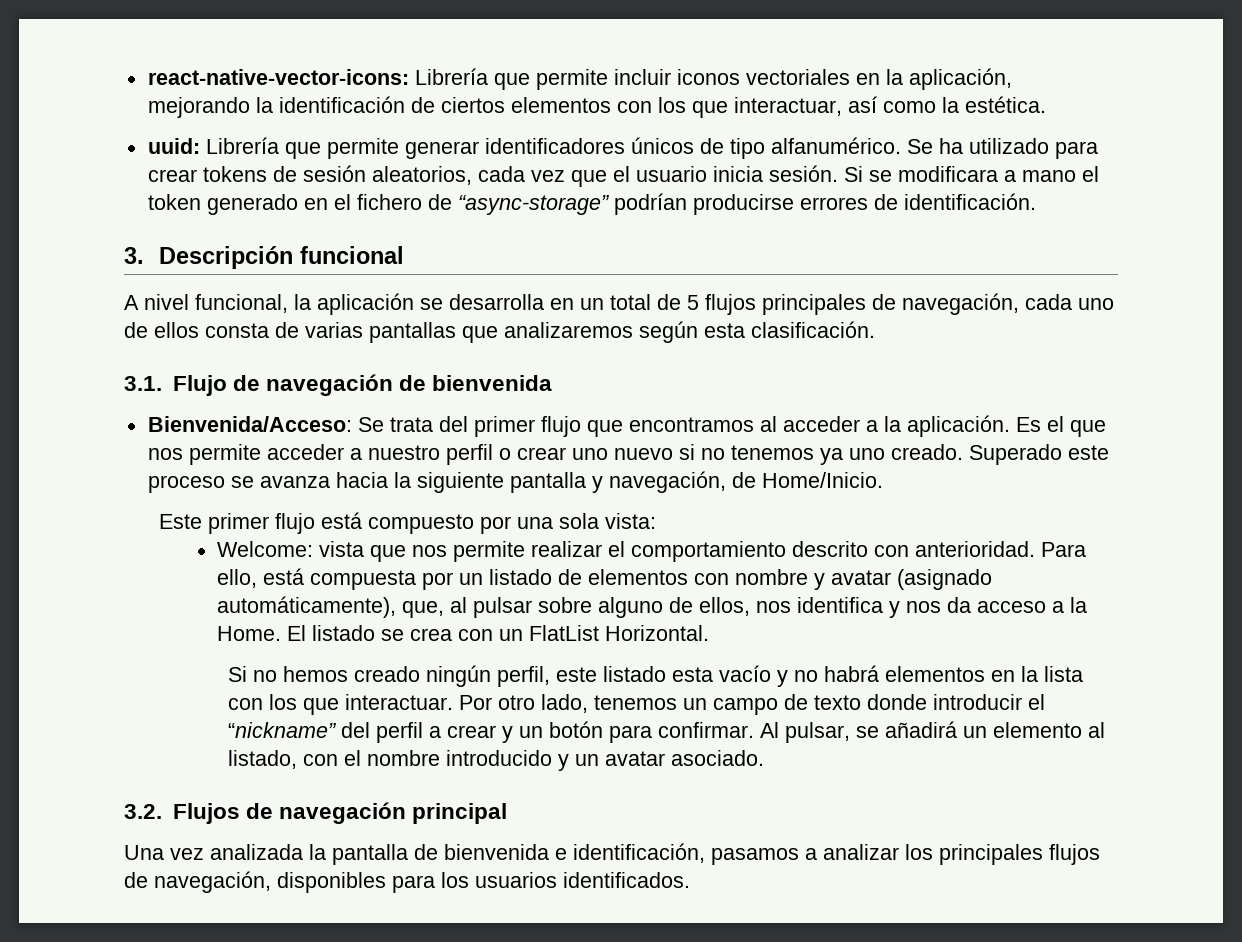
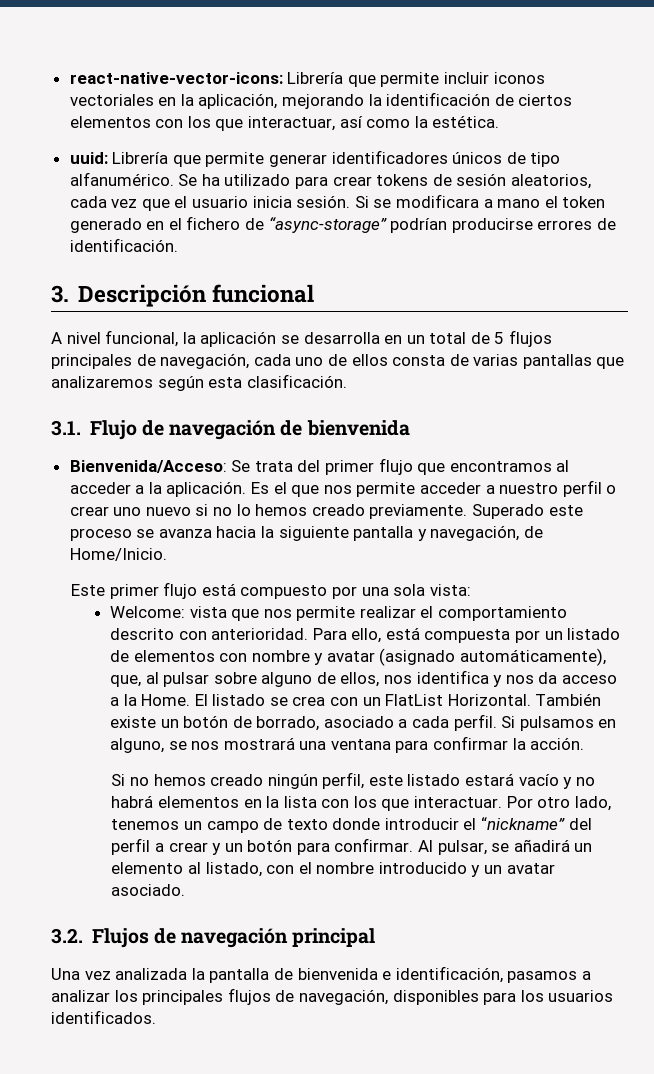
[730,444,963,465] tenemos ya uno creado. -> [236,504,468,519] lo hemos creado previamente.
(709, 633) none -> [535,693,602,706] [109,714,617,731] [109,736,585,753] También existe un botón de borrado, asociado a cada perfil. Si pulsamos en alguno, se nos mostrará una ventana para confirmar la acción.
[671,667,713,682] esta -> [465,773,515,786] estará

